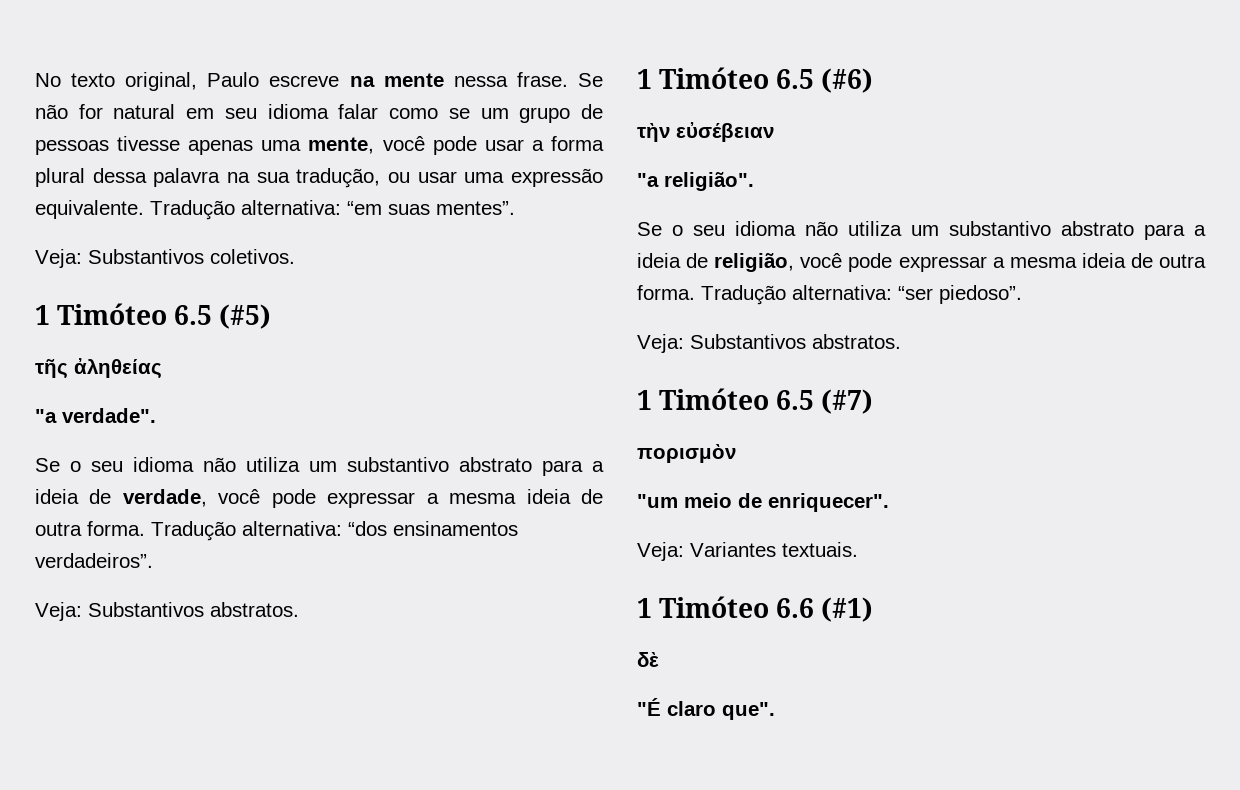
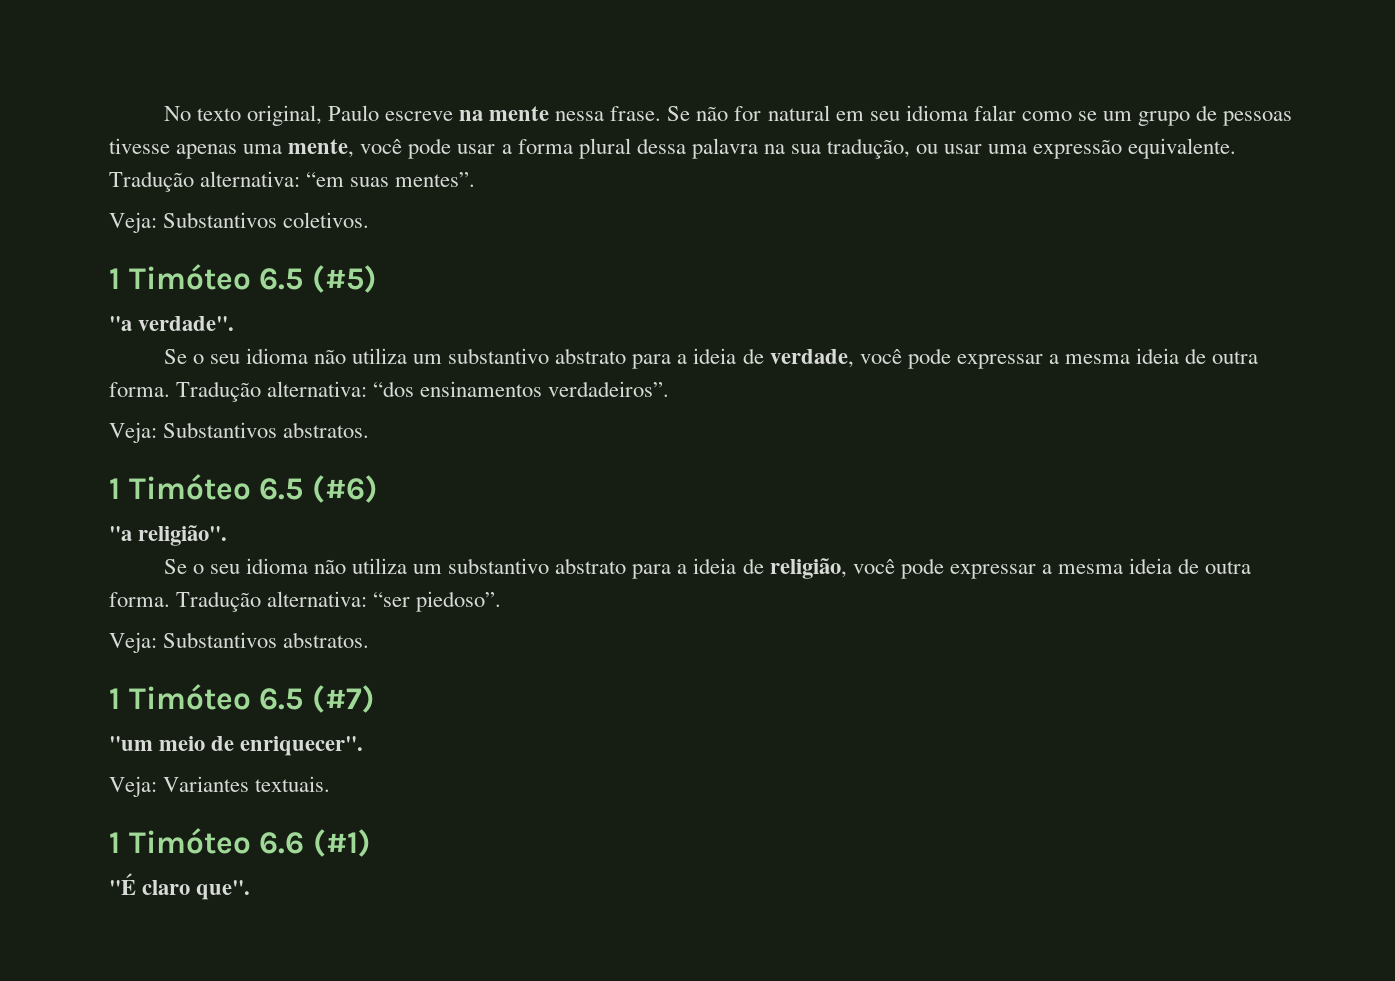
[35,358,162,379] // τῆς ἀληθείας -> (377, 279) none
[637,122,774,142] // τὴν εὐσέβειαν -> (378, 489) none
[637,444,736,463] // πορισμὸν -> (375, 699) none
[637,652,659,667] // δὲ -> (371, 843) none

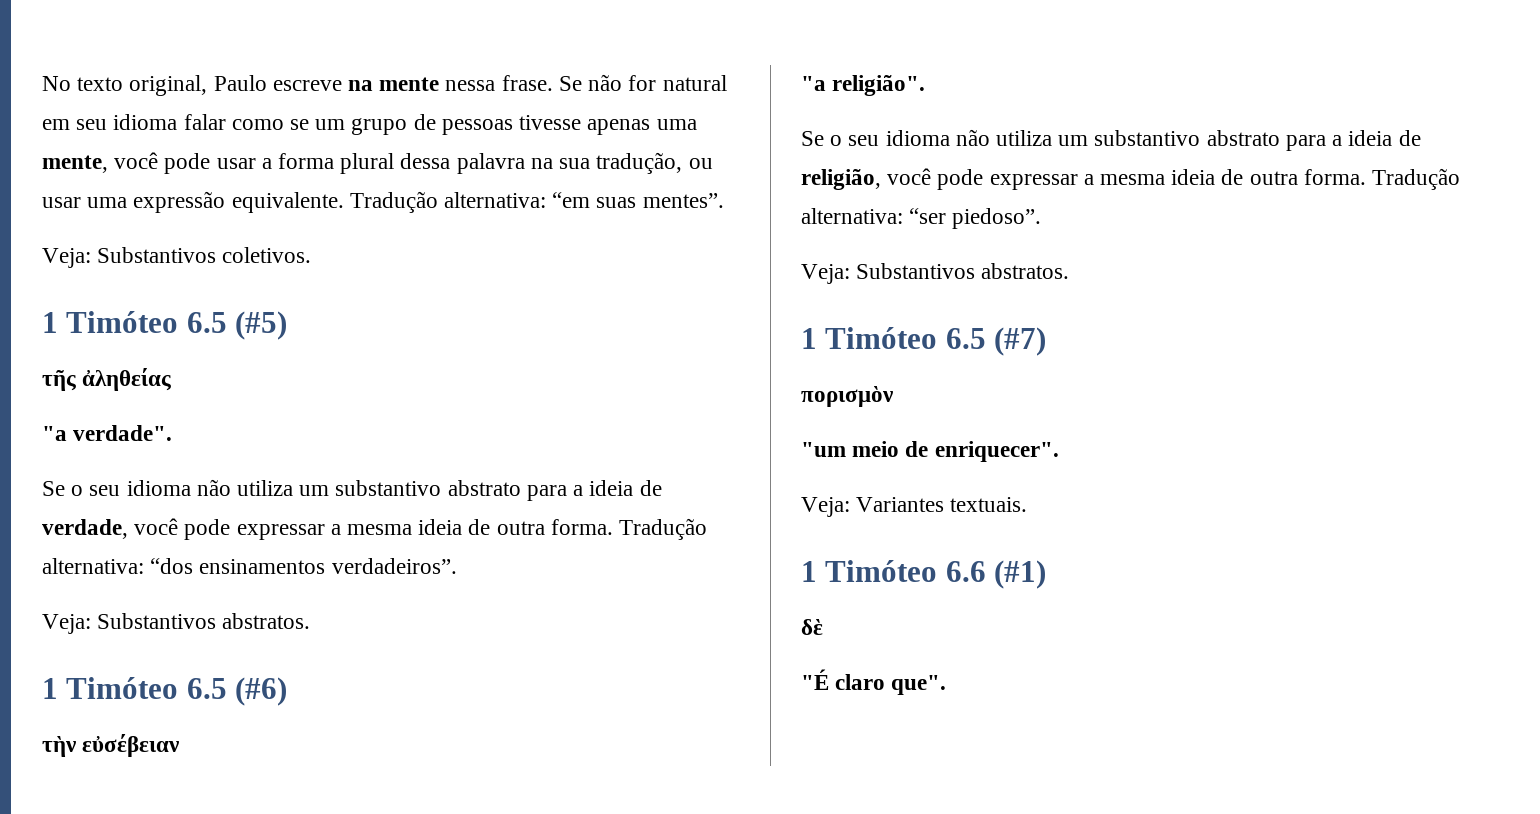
(377, 279) none -> [42,368,172,391] // τῆς ἀληθείας
(378, 489) none -> [42,734,180,757] // τὴν εὐσέβειαν
(375, 699) none -> [801,386,893,407] // πορισμὸν
(371, 843) none -> [801,619,823,635] // δὲ

